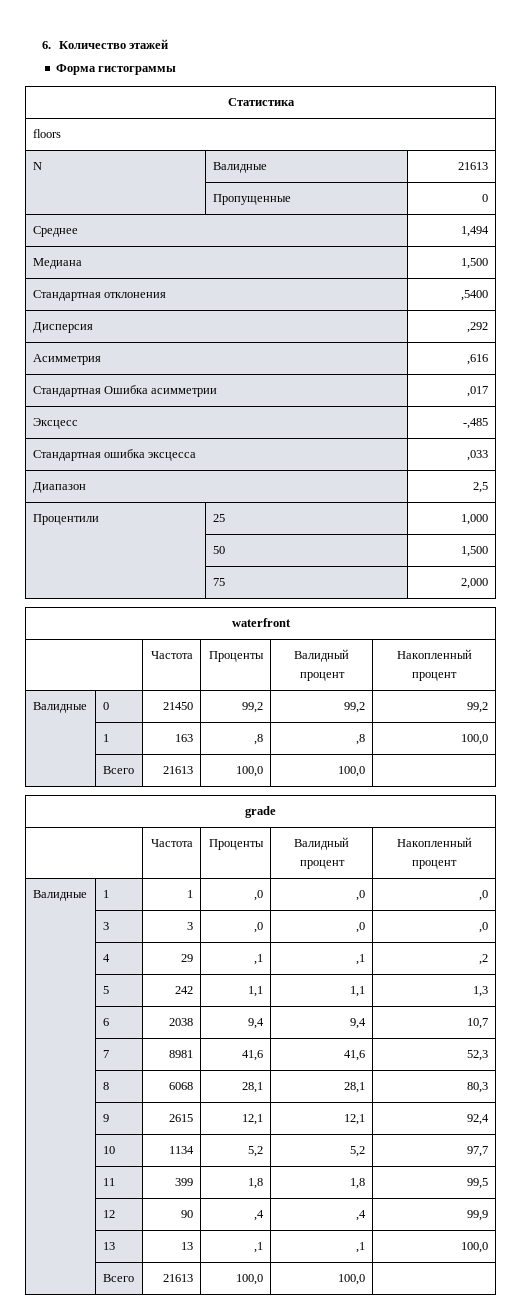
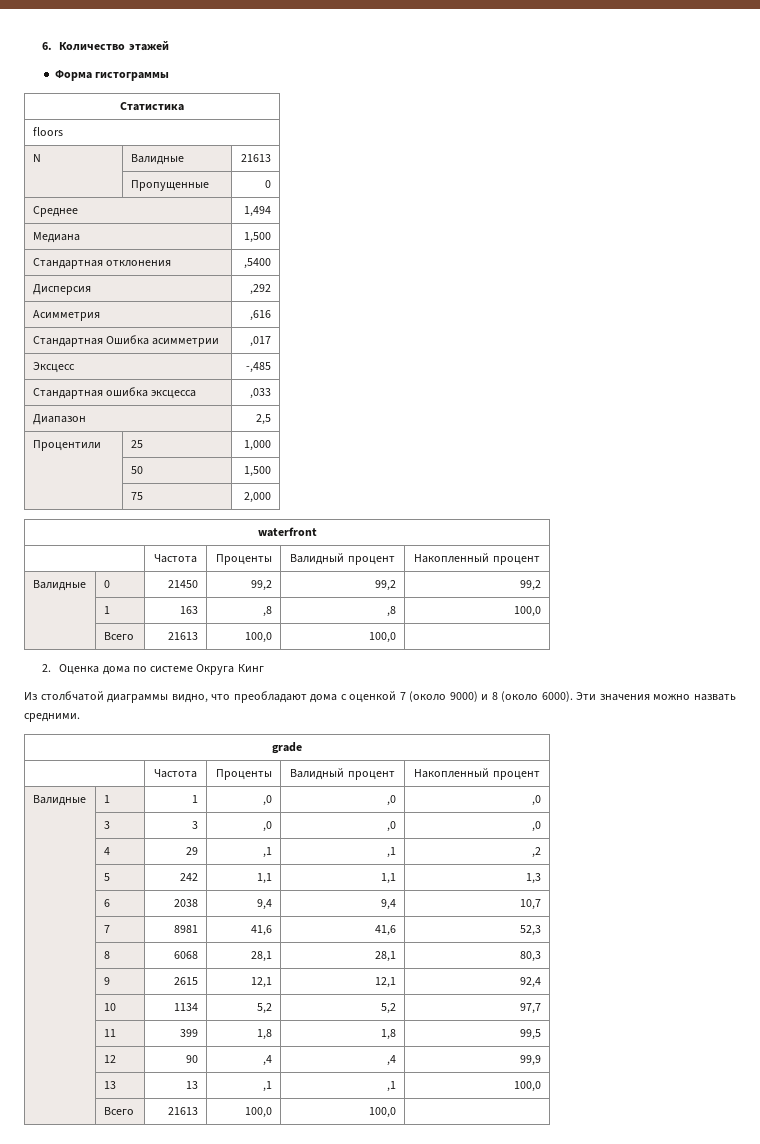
(366, 771) none -> [41,664,264,675] [24,691,736,703] [24,713,80,722] // 2. Оценка дома по системе Округа Кинг // Из столбчатой диаграммы видно, что преобладают дома с оценкой 7 (около 9000) и 8 (около 6000). Эти значения можно назвать средними.

